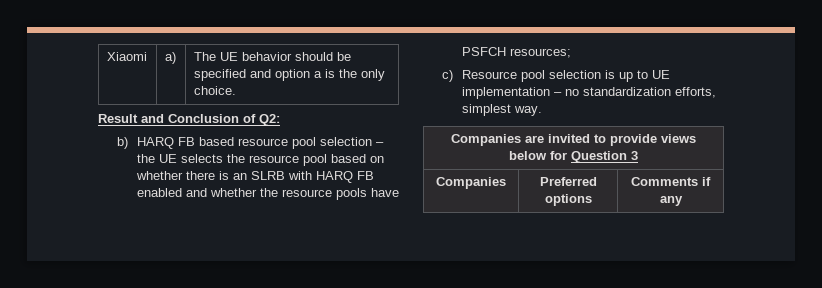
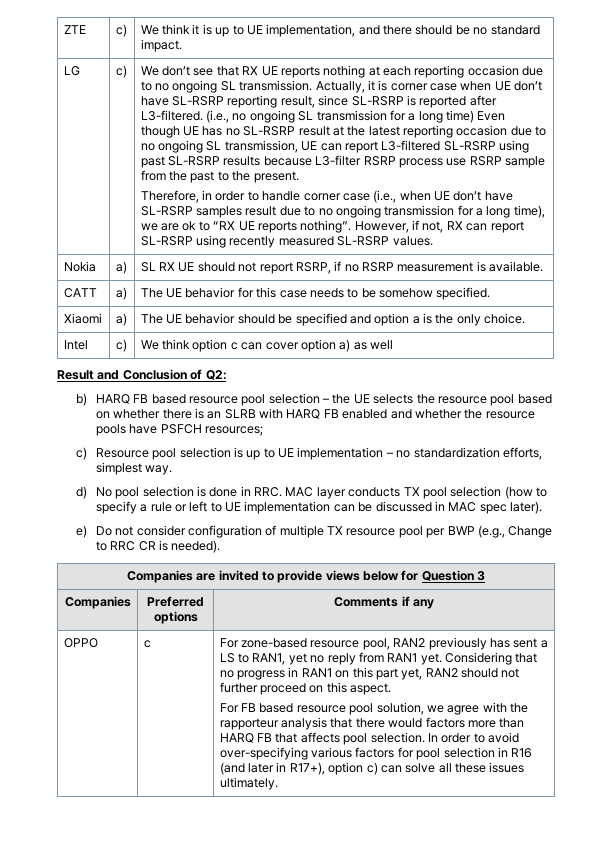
(106, 56) none -> [63,25,86,34] [115,24,127,37] [140,24,540,37] [140,39,182,52] [63,66,80,76] [115,65,127,78] [140,65,544,78] [140,80,543,93] [140,95,497,108] [140,110,506,123] [140,125,547,138] [140,140,530,153] [140,155,546,168] [140,170,299,183] [140,190,513,203] [140,205,545,218] [140,220,524,233] [140,235,433,248] [63,261,96,272] [115,261,127,274] [140,261,544,274] [63,288,97,298] [115,287,127,300] [140,287,491,300] ZTE | c) | We think it is up to UE implementation, and there should be no standard impact. // LG | c) | We don’t see that RX UE reports nothing at each reporting occasion due to no ongoing SL transmission. Actually, it is corner case when UE don’t have SL-RSRP reporting result, since SL-RSRP is reported after L3-filtered. (i.e., no ongoing SL transmission for a long time) Even though UE has no SL-RSRP result at the latest reporting occasion due to no ongoing SL transmission, UE can report L3-filtered SL-RSRP using past SL-RSRP results because L3-filter RSRP process use RSRP sample from the past to the present. // Therefore, in order to handle corner case (i.e., when UE don’t have SL-RSRP samples result due to no ongoing transmission for a long time), we are ok to “RX UE reports nothing”. However, if not, RX can report SL-RSRP using recently measured SL-RSRP values. // Nokia | a) | SL RX UE should not report RSRP, if no RSRP measurement is available. // CATT | a) | The UE behavior for this case needs to be somehow specified. //
(236, 90) none -> [63,340,88,350] [115,339,127,352] [140,339,394,352] // Intel | c) | We think option c can cover option a) as well
(542, 111) none -> [76,486,548,499] [95,501,543,514] [76,525,553,538] [95,540,221,553] // d) No pool selection is done in RRC. MAC layer conducts TX pool selection (how to specify a rule or left to UE implementation can be discussed in MAC spec later). // e) Do not consider configuration of multiple TX resource pool per BWP (e.g., Change to RRC CR is needed).
(683, 201) none -> [63,638,98,648] [143,640,151,648] [219,637,548,650] [219,652,538,665] [219,667,520,680] [219,682,392,695] [219,702,529,715] [219,717,525,730] [219,732,520,745] [219,747,533,760] [219,762,525,775] [219,777,278,790] // OPPO | c | For zone-based resource pool, RAN2 previously has sent a LS to RAN1, yet no reply from RAN1 yet. Considering that no progress in RAN1 on this part yet, RAN2 should not further proceed on this aspect. // For FB based resource pool solution, we agree with the rapporteur analysis that there would factors more than HARQ FB that affects pool selection. In order to avoid over-specifying various factors for pool selection in R16 (and later in R17+), option c) can solve all these issues ultimately.

